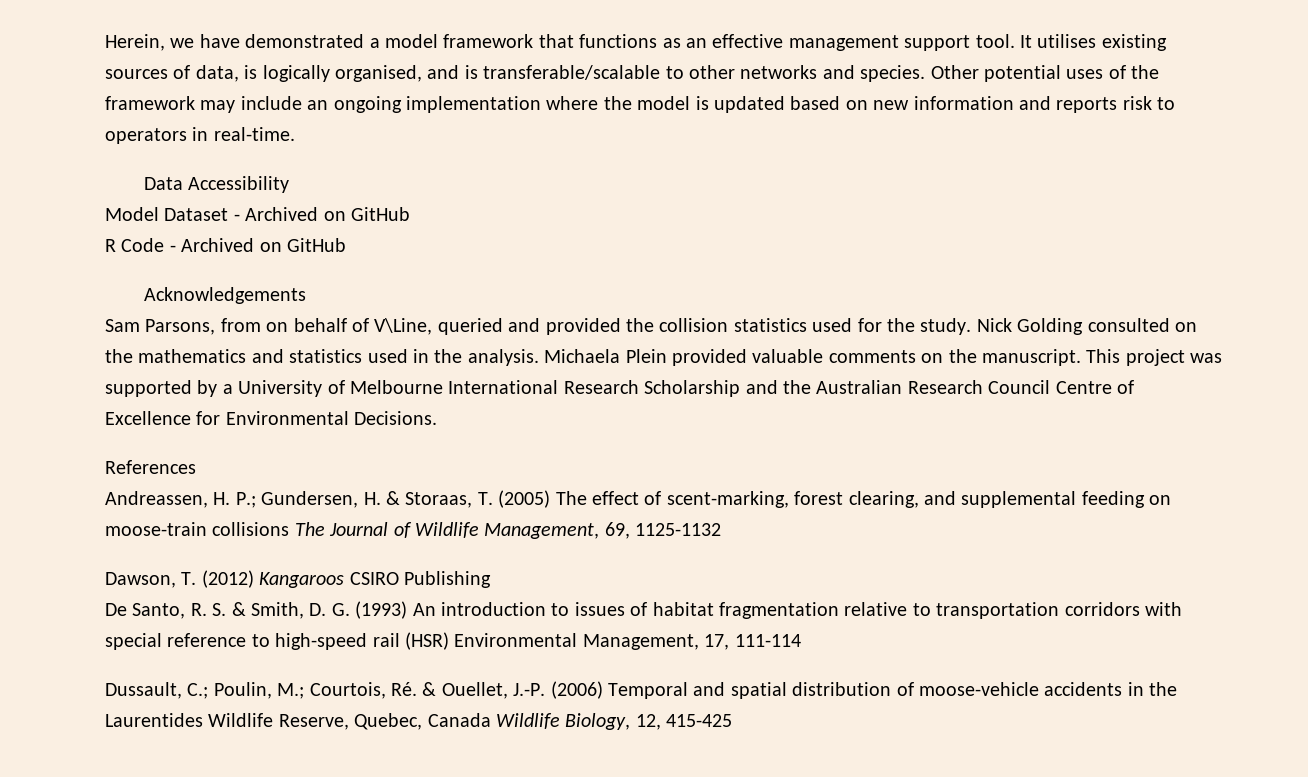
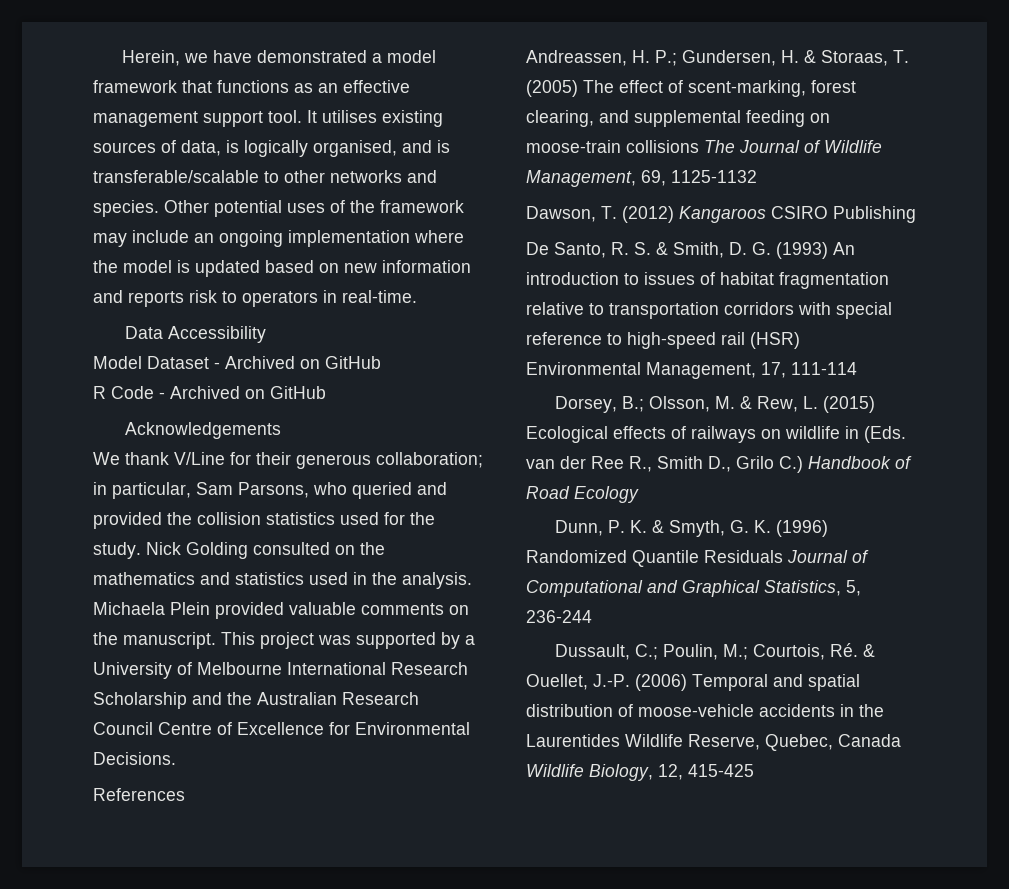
[105,318,433,335] Sam Parsons, from on behalf of V\Line, -> [93,452,483,469] [93,482,347,499] We thank V/Line for their generous collaboration; in particular, Sam Parsons, who
(801, 640) none -> [555,396,876,413] [526,426,906,443] [526,456,912,473] [526,486,639,503] [555,520,829,537] [526,550,869,567] [526,580,861,597] [526,610,592,623] // Dorsey, B.; Olsson, M. & Rew, L. (2015) Ecological effects of railways on wildlife in (Eds. van der Ree R., Smith D., Grilo C.) Handbook of Road Ecology // Dunn, P. K. & Smyth, G. K. (1996) Randomized Quantile Residuals Journal of Computational and Graphical Statistics, 5, 236-244

